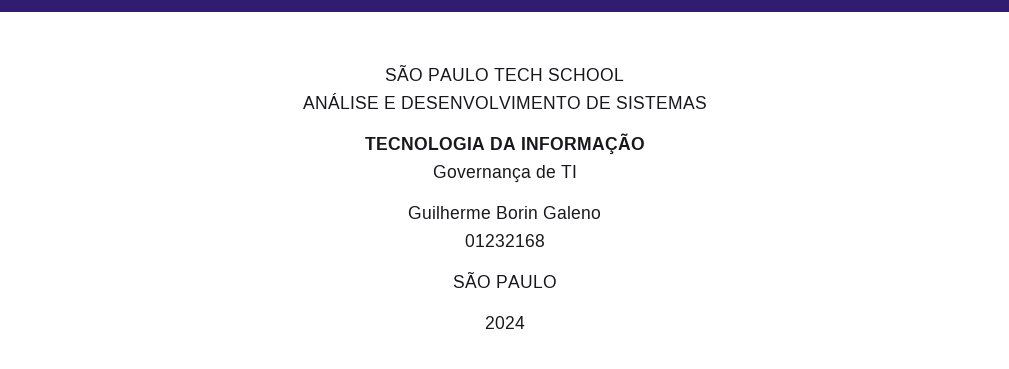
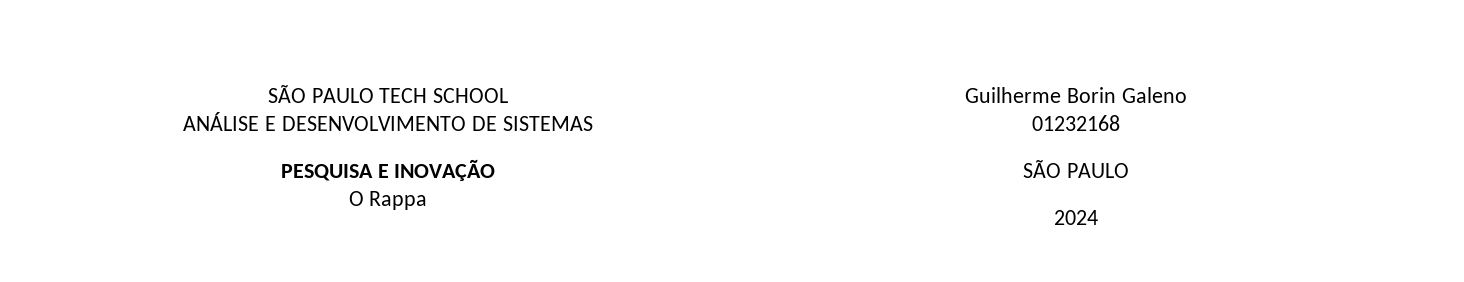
[364,133,645,155] [432,165,577,183] TECNOLOGIA DA INFORMAÇÃO // Governança de TI -> [280,159,496,181] [348,191,428,210] PESQUISA E INOVAÇÃO // O Rappa

